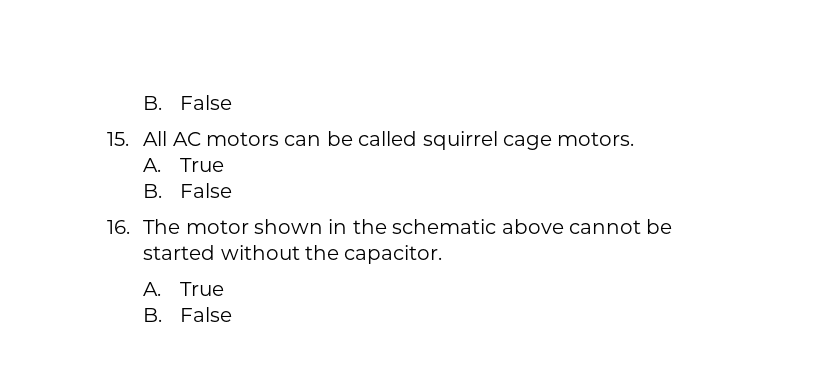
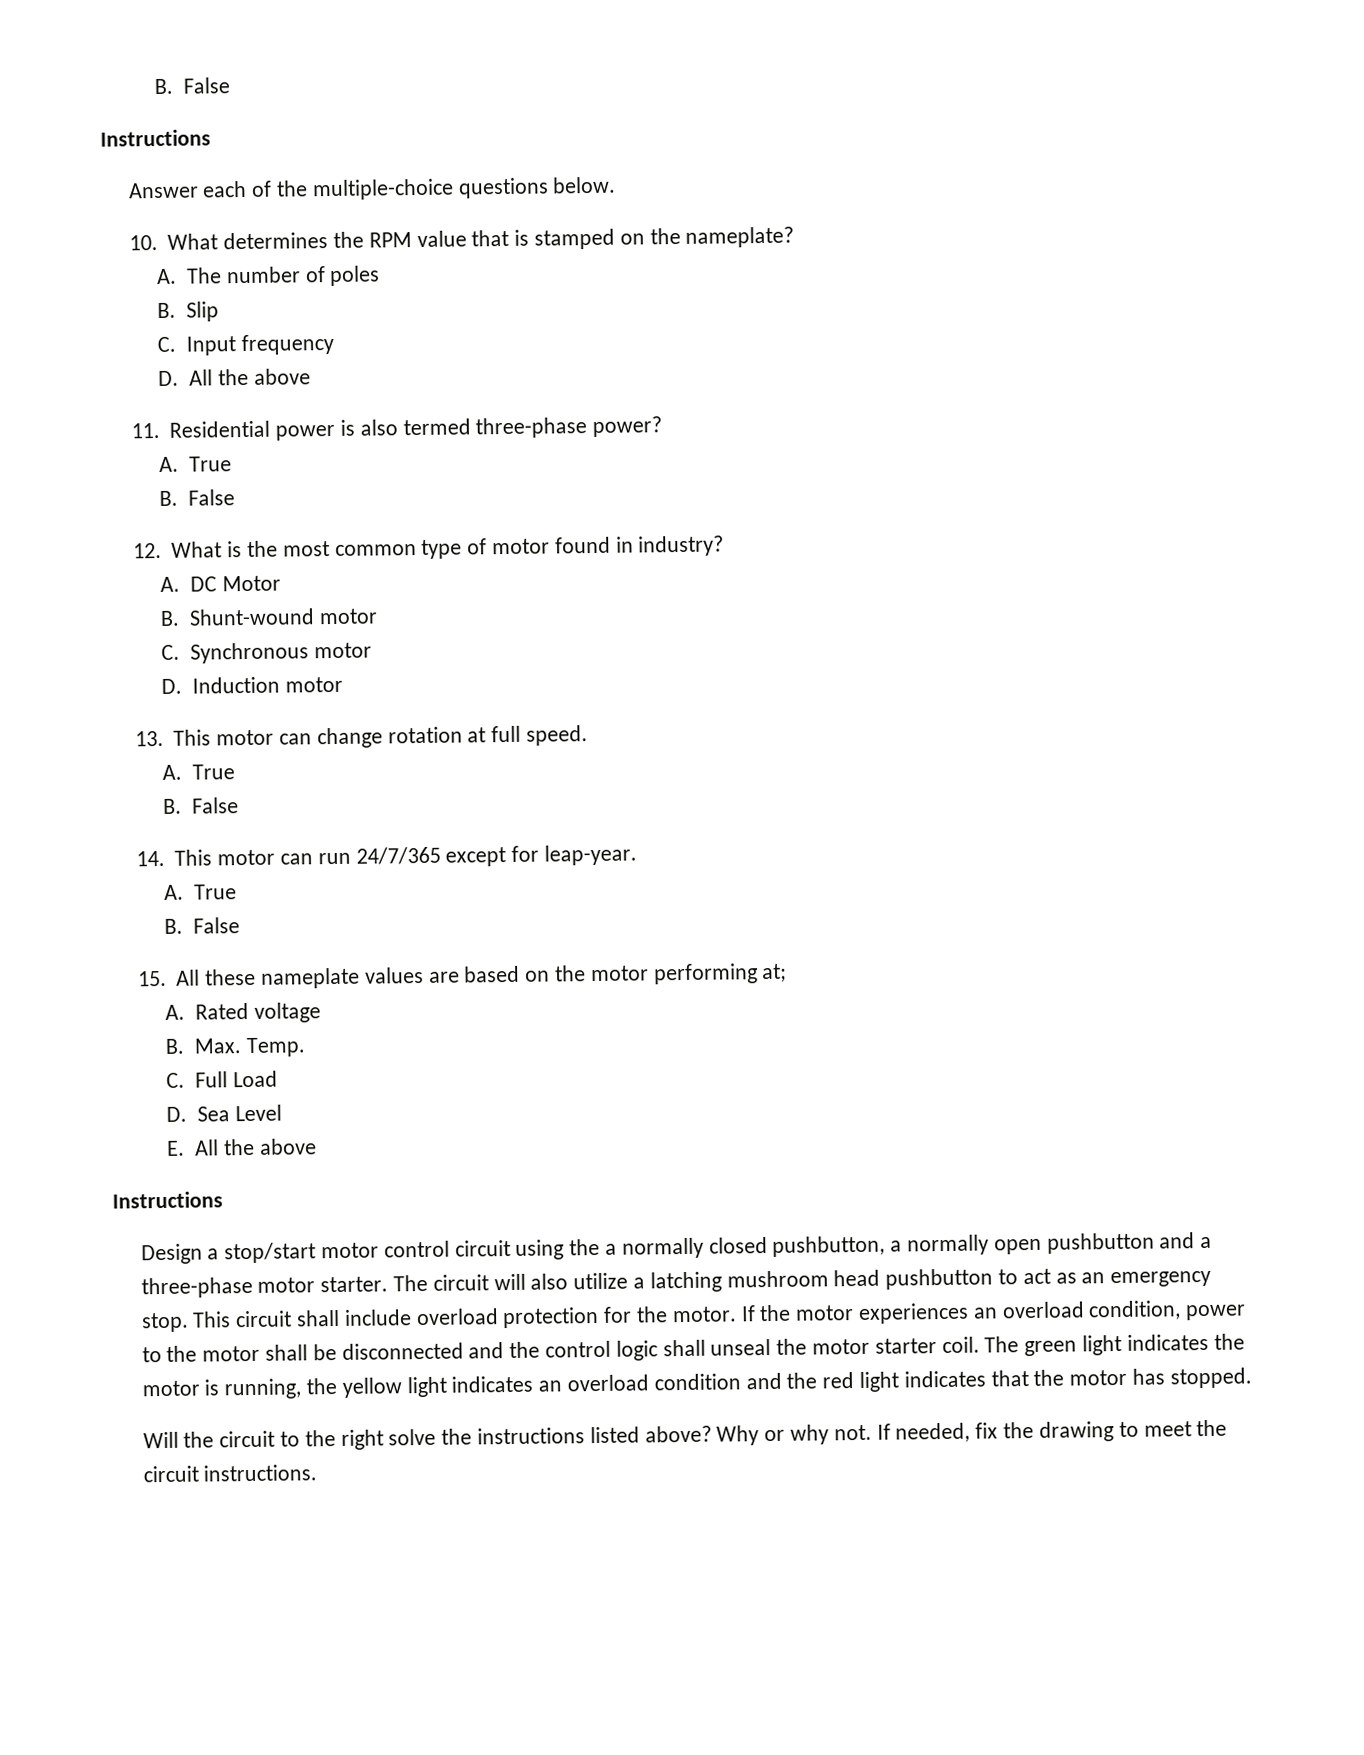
[143,95,232,110] [106,131,635,150] [143,158,224,172] [143,183,232,198] [106,219,673,234] [143,245,443,264] [143,282,224,296] [143,307,232,322] B. False // 15. All AC motors can be called squirrel cage motors. // A. True // B. False // 16. The motor shown in the schematic above cannot be started without the capacitor. // A. True // B. False -> [154,77,230,95] [100,129,211,147] [127,176,617,201] [128,226,795,251] [156,265,381,287] [157,301,219,322] [157,333,334,356] [158,368,311,386] [130,416,663,441] [159,456,232,472] [159,489,235,506] [132,535,725,559] [160,575,281,592] [160,608,378,626] [161,642,372,664] [161,676,343,694] [134,725,588,749] [162,764,235,780] [163,797,239,814] [135,844,637,867] [164,884,237,900] [164,917,240,934] [137,963,788,989] [165,1002,321,1023] [165,1037,306,1058] [166,1070,278,1088] [166,1104,282,1122] [167,1138,317,1156] [112,1191,223,1209] [140,1232,1213,1265] [140,1268,1212,1299] [140,1300,1247,1333] [141,1333,1245,1363] [141,1367,1252,1400] [142,1419,1228,1450] [142,1464,318,1483] B. False // Instructions // Answer each of the multiple-choice questions below. // 10. What determines the RPM value that is stamped on the nameplate? // A. The number of poles // B. Slip // C. Input frequency // D. All the above // 11. Residential power is also termed three-phase power? // A. True // B. False // 12. What is the most common type of motor found in industry? // A. DC Motor // B. Shunt-wound motor // C. Synchronous motor // D. Induction motor // 13. This motor can change rotation at full speed. // A. True // B. False // 14. This motor can run 24/7/365 except for leap-year. // A. True // B. False // 15. All these nameplate values are based on the motor performing at; // A. Rated voltage // B. Max. Temp. // C. Full Load // D. Sea Level // E. All the above // Instructions // Design a stop/start motor control circuit using the a normally closed pushbutton, a normally open pushbutton and a three-phase motor starter. The circuit will also utilize a latching mushroom head pushbutton to act as an emergency stop. This circuit shall include overload protection for the motor. If the motor experiences an overload condition, power to the motor shall be disconnected and the control logic shall unseal the motor starter coil. The green light indicates the motor is running, the yellow light indicates an overload condition and the red light indicates that the motor has stopped. // Will the circuit to the right solve the instructions listed above? Why or why not. If needed, fix the drawing to meet the circuit instructions.

